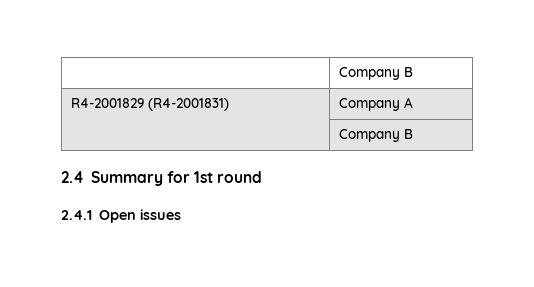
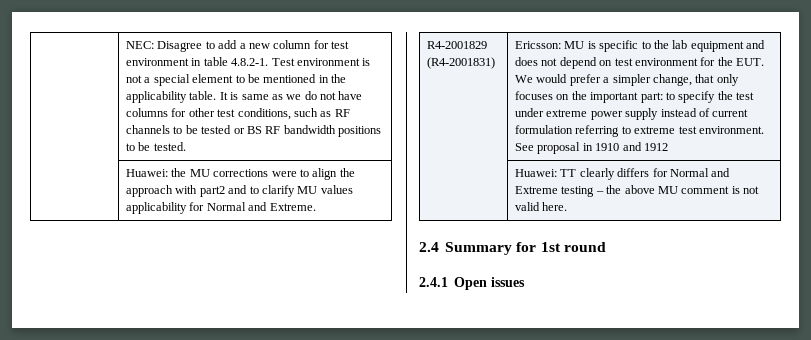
[338,67,413,80] [70,98,229,111] [338,97,413,111] [338,129,413,142] | Company B // R4-2001829 (R4-2001831) | Company A // | Company B -> [126,40,350,52] [126,57,371,66] [126,74,347,86] [126,91,363,103] [126,108,350,120] [126,125,382,137] [126,142,186,151] [126,168,355,180] [126,185,353,197] [126,202,316,214] [427,41,488,49] [427,57,496,69] [515,40,766,52] [515,57,765,69] [515,74,739,86] [515,91,755,103] [515,108,749,120] [515,125,764,137] [515,142,668,154] [515,168,731,180] [515,185,760,197] [515,202,568,211] | NEC: Disagree to add a new column for test environment in table 4.8.2-1. Test environment is not a special element to be mentioned in the applicability table. It is same as we do not have columns for other test conditions, such as RF channels to be tested or BS RF bandwidth positions to be tested. // | Huawei: the MU corrections were to align the approach with part2 and to clarify MU values applicability for Normal and Extreme. // R4-2001829 (R4-2001831) | Ericsson: MU is specific to the lab equipment and does not depend on test environment for the EUT. We would prefer a simpler change, that only focuses on the important part: to specify the test under extreme power supply instead of current formulation referring to extreme test environment. See proposal in 1910 and 1912 // | Huawei: TT clearly differs for Normal and Extreme testing – the above MU comment is not valid here.

